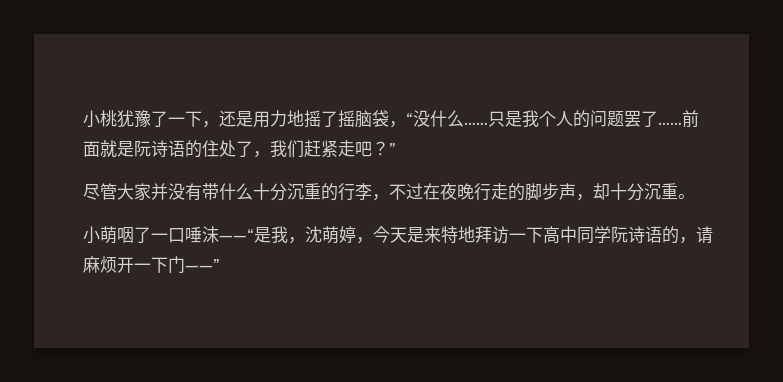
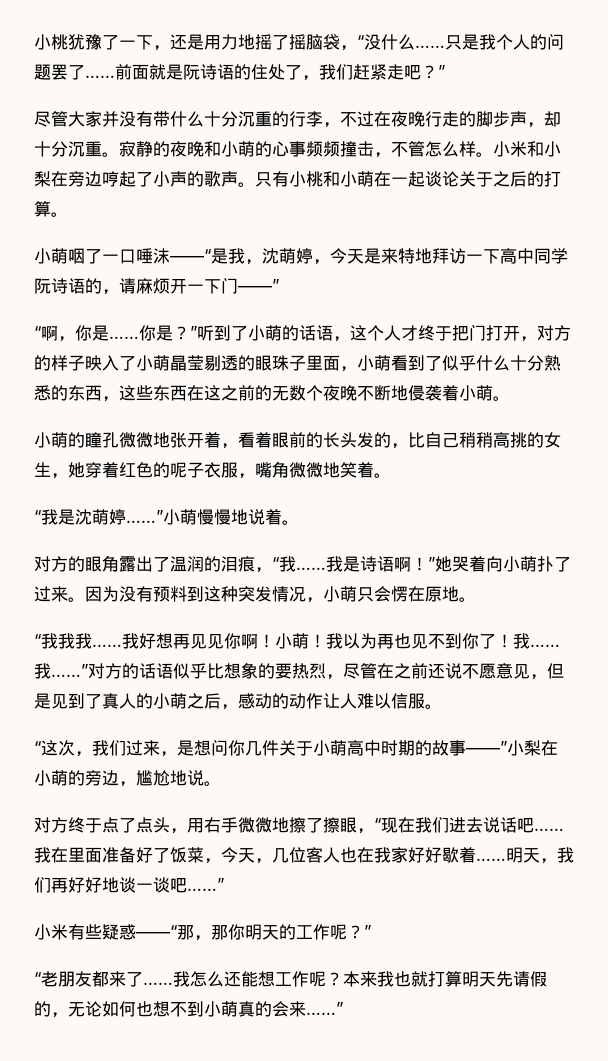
(695, 196) none -> [119,141,561,158] [34,171,561,187] [34,201,68,217] 寂静的夜晚和小萌的心事频频撞击，不管怎么样。小米和小梨在旁边哼起了小声的歌声。只有小桃和小萌在一起谈论关于之后的打算。
(220, 265) none -> [34,325,571,342] [34,355,561,372] [34,385,510,402] [34,432,561,449] [34,461,391,479] [34,509,299,525] [34,555,571,573] [34,586,476,603] [34,633,560,649] [34,662,564,680] [34,693,442,710] [34,740,558,757] [34,770,221,787] [34,817,564,834] [34,847,574,864] [34,877,224,893] [34,924,371,941] [34,971,547,987] [34,1001,343,1018] // “啊，你是……你是？”听到了小萌的话语，这个人才终于把门打开，对方的样子映入了小萌晶莹剔透的眼珠子里面，小萌看到了似乎什么十分熟悉的东西，这些东西在这之前的无数个夜晚不断地侵袭着小萌。 // 小萌的瞳孔微微地张开着，看着眼前的长头发的，比自己稍稍高挑的女生，她穿着红色的呢子衣服，嘴角微微地笑着。 // “我是沈萌婷……”小萌慢慢地说着。 // 对方的眼角露出了温润的泪痕，“我……我是诗语啊！”她哭着向小萌扑了过来。因为没有预料到这种突发情况，小萌只会愣在原地。 // “我我我……我好想再见见你啊！小萌！我以为再也见不到你了！我……我……”对方的话语似乎比想象的要热烈，尽管在之前还说不愿意见，但是见到了真人的小萌之后，感动的动作让人难以信服。 // “这次，我们过来，是想问你几件关于小萌高中时期的故事——”小梨在小萌的旁边，尴尬地说。 // 对方终于点了点头，用右手微微地擦了擦眼，“现在我们进去说话吧……我在里面准备好了饭菜，今天，几位客人也在我家好好歇着……明天，我们再好好地谈一谈吧……” // 小米有些疑惑——“那，那你明天的工作呢？” // “老朋友都来了……我怎么还能想工作呢？本来我也就打算明天先请假的，无论如何也想不到小萌真的会来……”

